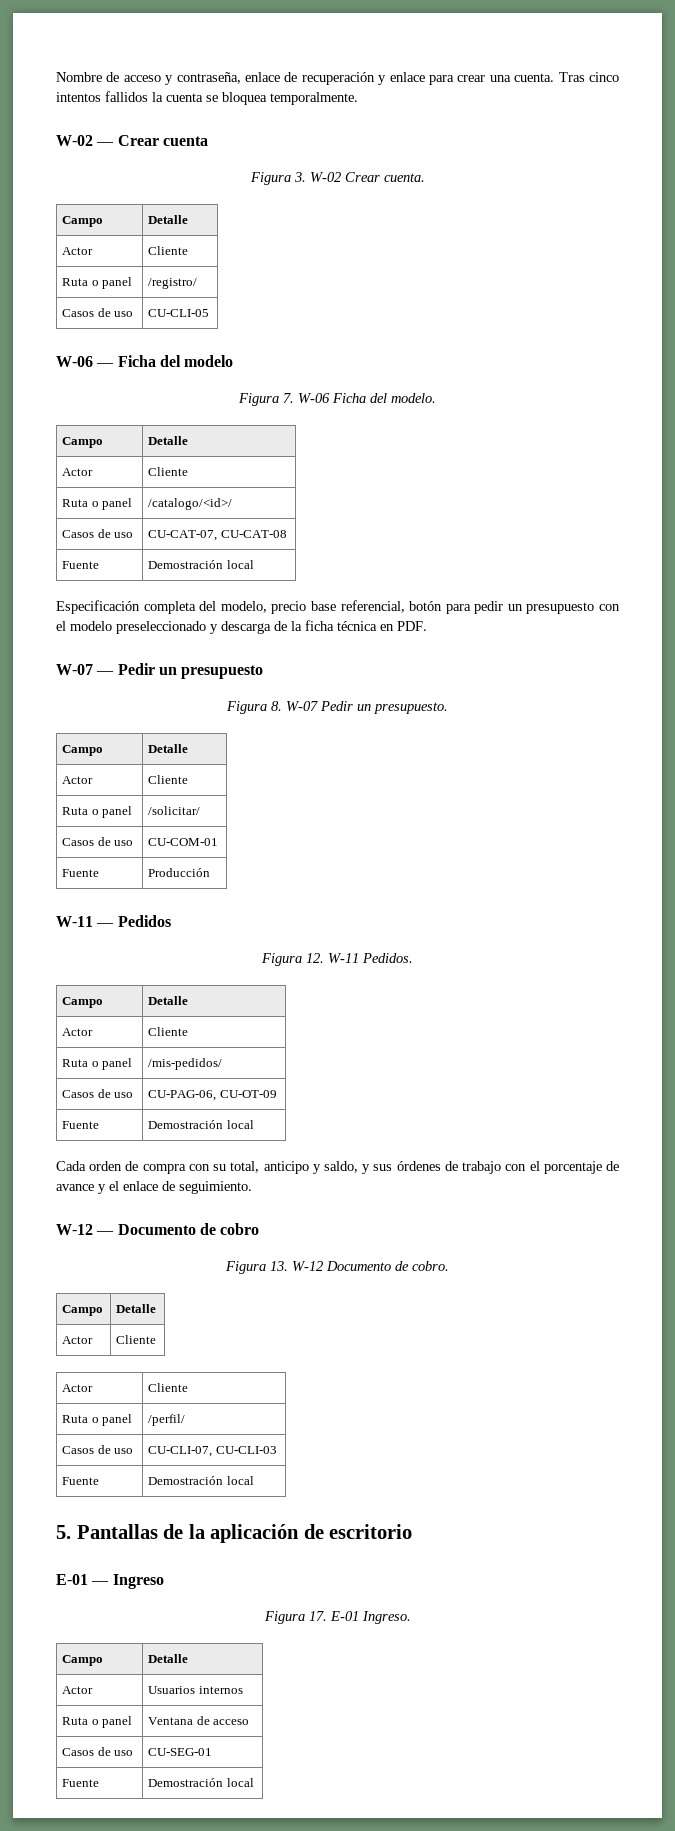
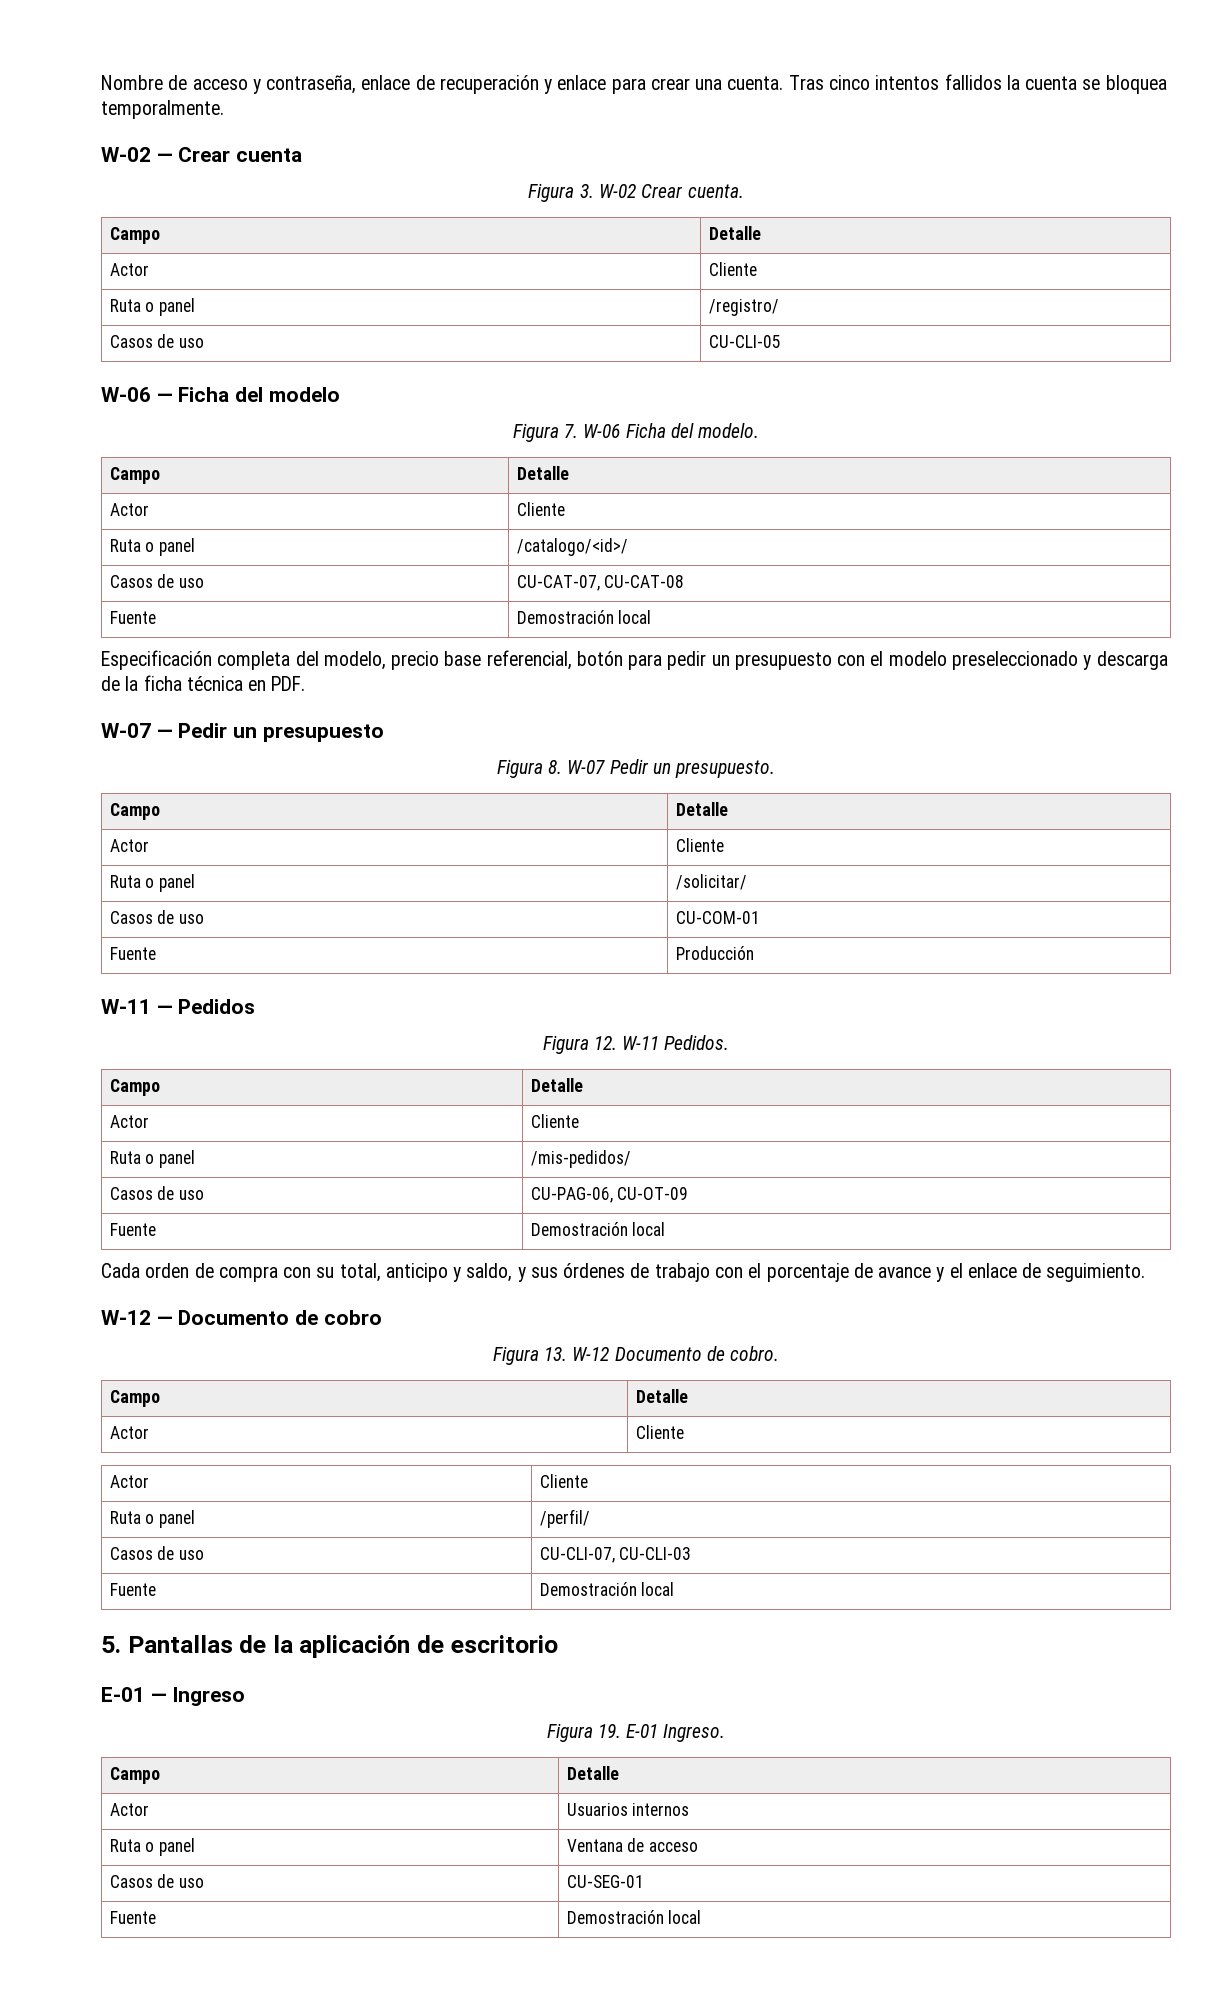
[308,1611,327,1621] 17. -> [597,1724,621,1738] 19.

